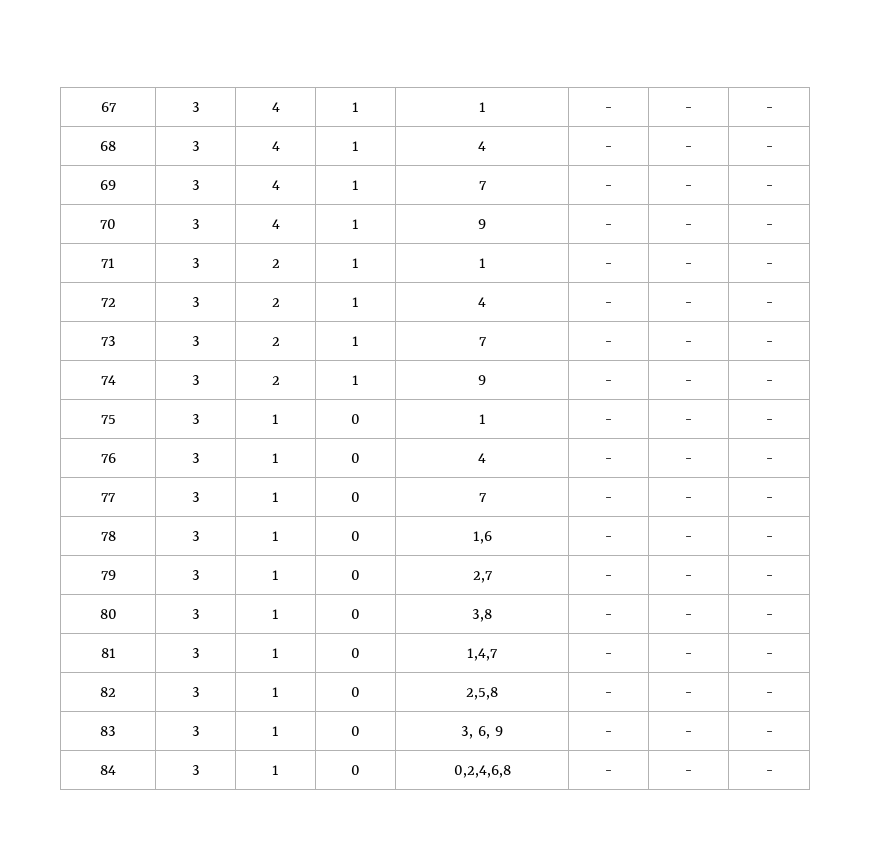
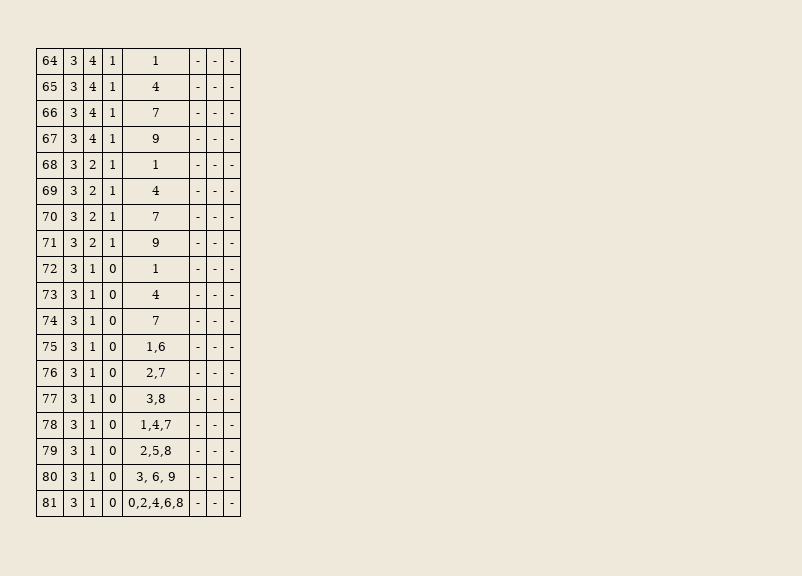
[100,102,117,112] 67 -> [42,56,58,65] 64
[100,141,116,151] 68 -> [42,82,58,91] 65
[100,180,116,190] 69 -> [42,108,58,117] 66
[100,219,116,229] 70 -> [42,134,58,143] 67
[101,258,115,268] 71 -> [42,160,58,169] 68
[100,298,116,307] 72 -> [42,186,58,195] 69
[100,336,116,346] 73 -> [42,212,58,221] 70
[100,375,116,385] 74 -> [42,238,58,247] 71
[100,415,116,424] 75 -> [42,264,58,273] 72
[100,453,116,463] 76 -> [42,290,58,299] 73
[101,493,116,502] 77 -> [42,316,58,325] 74
[100,531,116,541] 78 -> [42,342,58,351] 75
[100,570,116,580] 79 -> [42,368,58,377] 76
[99,609,117,619] 80 -> [42,394,58,403] 77
[100,648,116,658] 81 -> [42,420,58,429] 78
[100,687,116,697] 82 -> [42,446,58,455] 79
[100,726,116,736] 83 -> [42,472,58,481] 80
[100,765,116,775] 84 -> [42,498,58,507] 81

